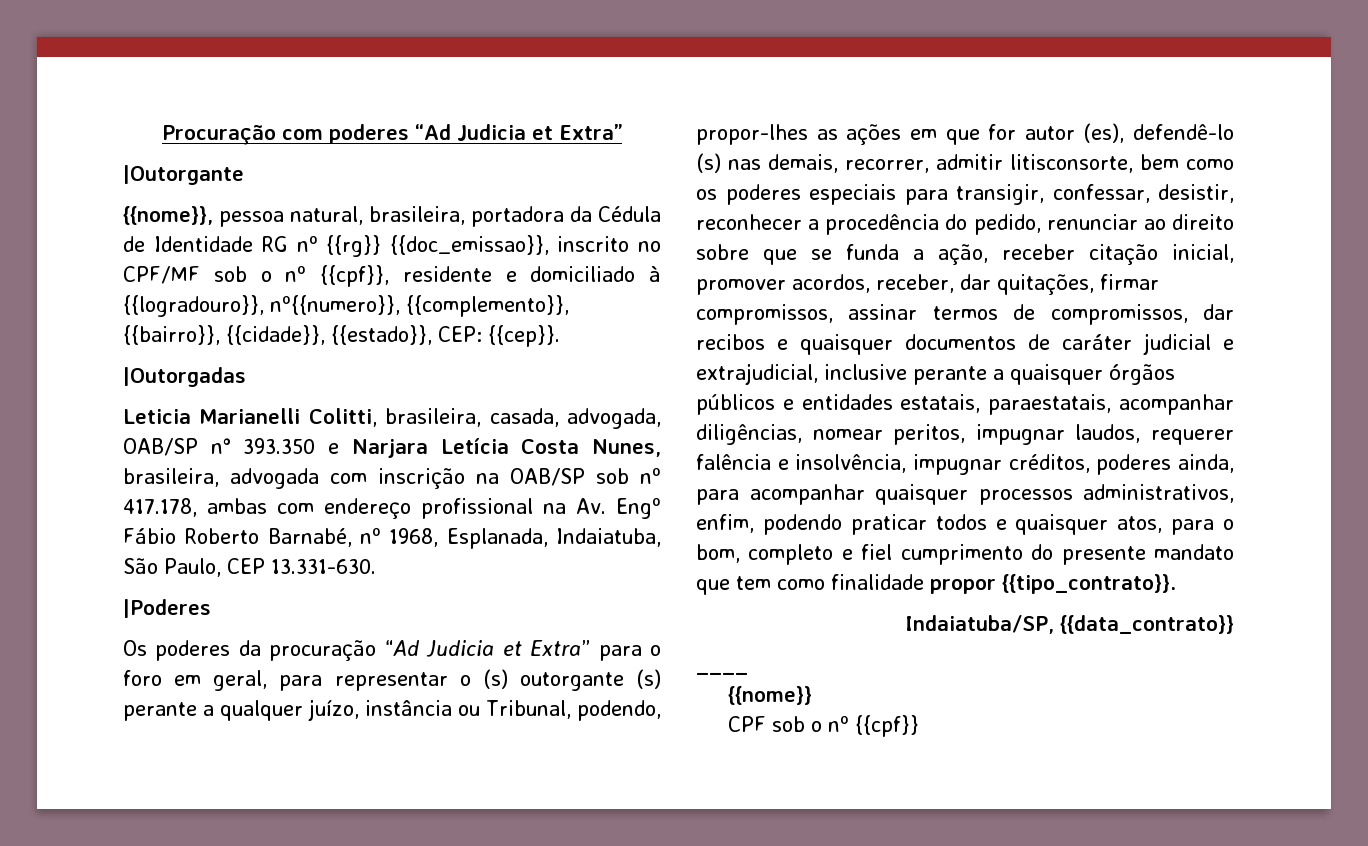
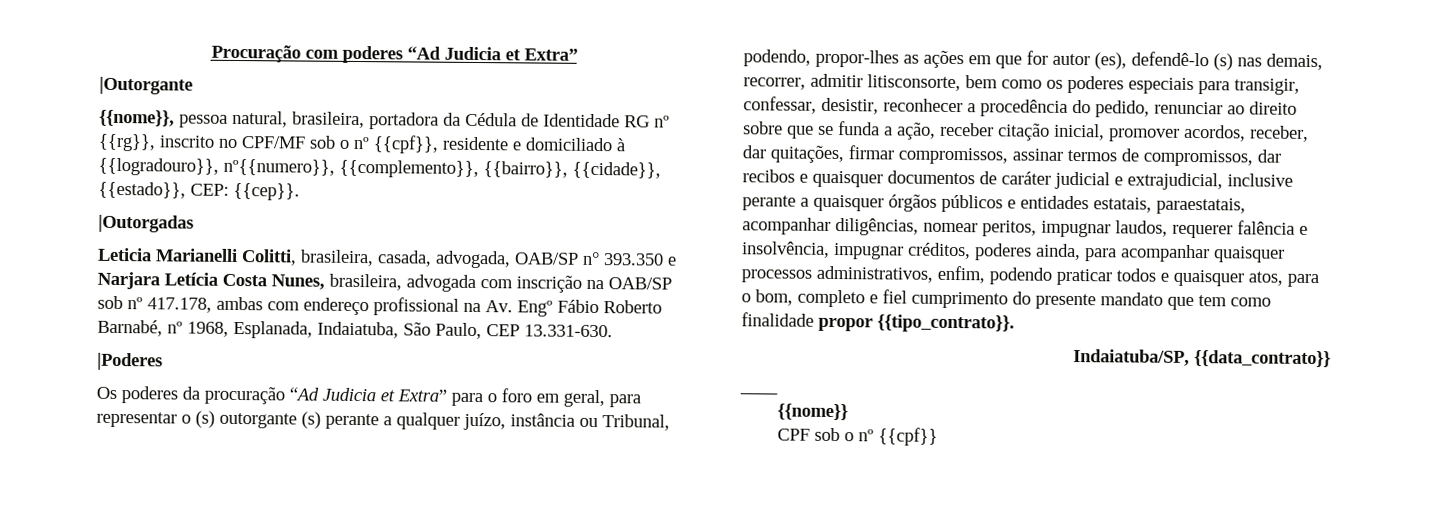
[326,235,549,257] {{rg}} {{doc_emissao}}, -> [98,133,156,152] {{rg}},

